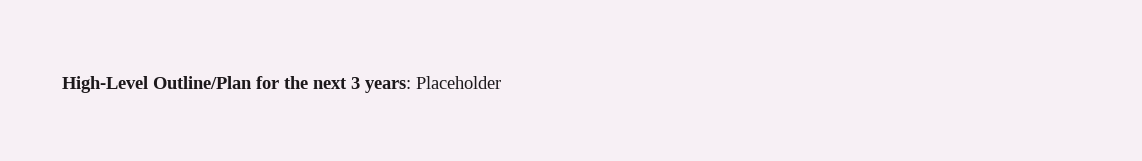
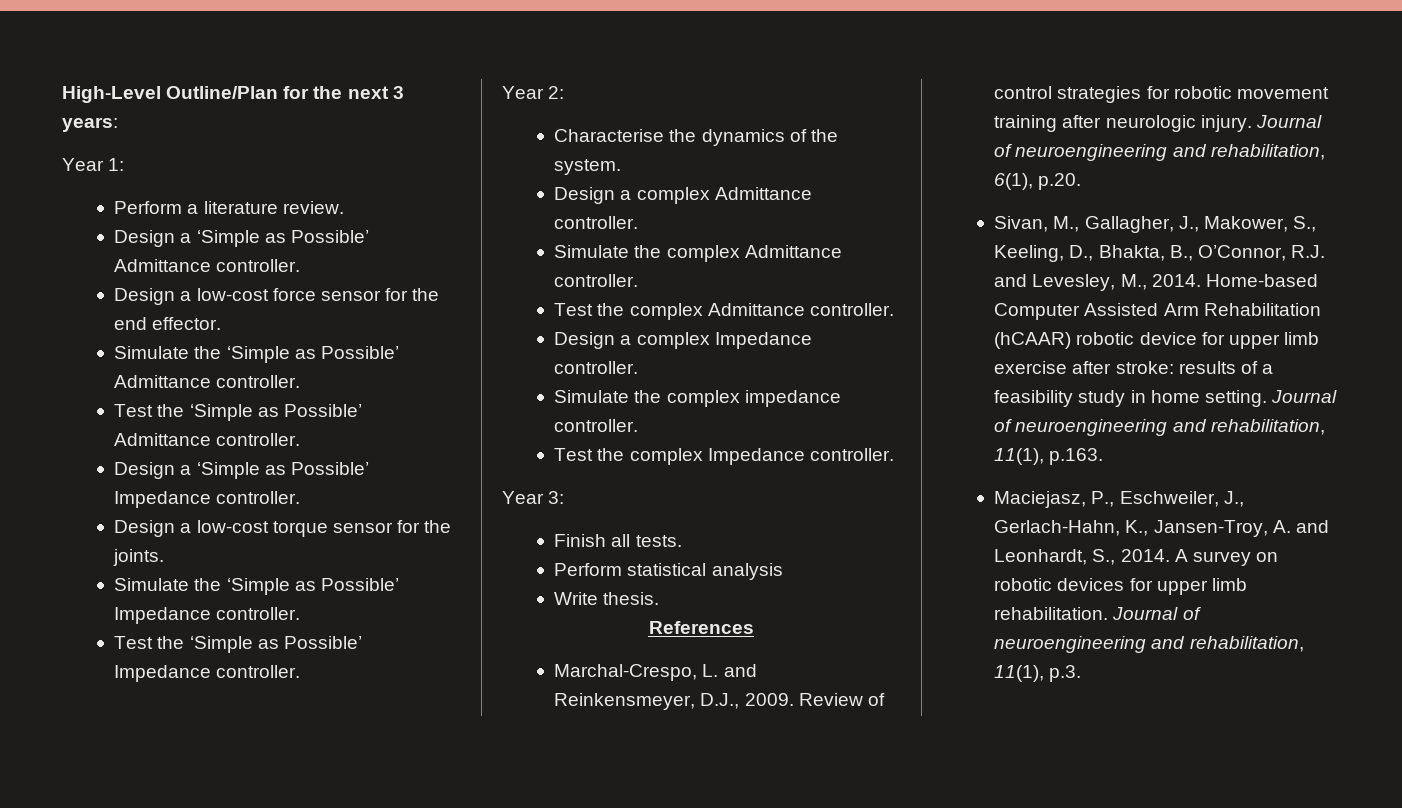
[416,76,501,89] Placeholder -> [62,158,125,171] [114,201,344,214] [114,230,369,247] [114,259,301,272] [114,288,440,305] [114,317,222,330] [114,346,399,363] [114,375,301,388] [114,404,362,421] [114,433,301,446] [114,462,369,479] [114,491,301,508] [114,520,452,537] [113,549,165,566] [114,578,399,595] [114,607,301,624] [114,636,362,653] [114,665,301,682] [502,86,565,99] [554,129,838,146] [554,159,622,175] [554,187,812,204] [554,216,639,229] [554,245,842,262] [554,274,639,287] [554,303,894,320] [554,332,812,349] [554,361,639,374] [554,390,841,407] [554,419,639,432] [554,448,894,465] [502,491,565,504] [554,534,682,547] [554,563,783,580] [554,592,660,605] [648,621,754,634] [554,664,757,681] [554,693,885,710] [994,86,1329,103] [994,115,1322,132] [994,144,1325,161] [994,173,1082,190] [994,216,1317,233] [994,245,1326,262] [994,274,1318,291] [994,303,1321,320] [994,332,1320,349] [994,361,1274,374] [994,390,1338,407] [994,419,1325,436] [994,448,1104,465] [994,491,1244,508] [994,520,1329,537] [994,549,1279,566] [994,578,1247,595] [994,607,1201,620] [994,636,1304,653] [994,665,1082,682] // Year 1: // Perform a literature review. // Design a ‘Simple as Possible’ Admittance controller. // Design a low-cost force sensor for the end effector. // Simulate the ‘Simple as Possible’ Admittance controller. // Test the ‘Simple as Possible’ Admittance controller. // Design a ‘Simple as Possible’ Impedance controller. // Design a low-cost torque sensor for the joints. // Simulate the ‘Simple as Possible’ Impedance controller. // Test the ‘Simple as Possible’ Impedance controller. // Year 2: // Characterise the dynamics of the system. // Design a complex Admittance controller. // Simulate the complex Admittance controller. // Test the complex Admittance controller. // Design a complex Impedance controller. // Simulate the complex impedance controller. // Test the complex Impedance controller. // Year 3: // Finish all tests. // Perform statistical analysis // Write thesis. // References // Marchal-Crespo, L. and Reinkensmeyer, D.J., 2009. Review of control strategies for robotic movement training after neurologic injury. Journal of neuroengineering and rehabilitation, 6(1), p.20. // Sivan, M., Gallagher, J., Makower, S., Keeling, D., Bhakta, B., O’Connor, R.J. and Levesley, M., 2014. Home-based Computer Assisted Arm Rehabilitation (hCAAR) robotic device for upper limb exercise after stroke: results of a feasibility study in home setting. Journal of neuroengineering and rehabilitation, 11(1), p.163. // Maciejasz, P., Eschweiler, J., Gerlach-Hahn, K., Jansen-Troy, A. and Leonhardt, S., 2014. A survey on robotic devices for upper limb rehabilitation. Journal of neuroengineering and rehabilitation, 11(1), p.3.

